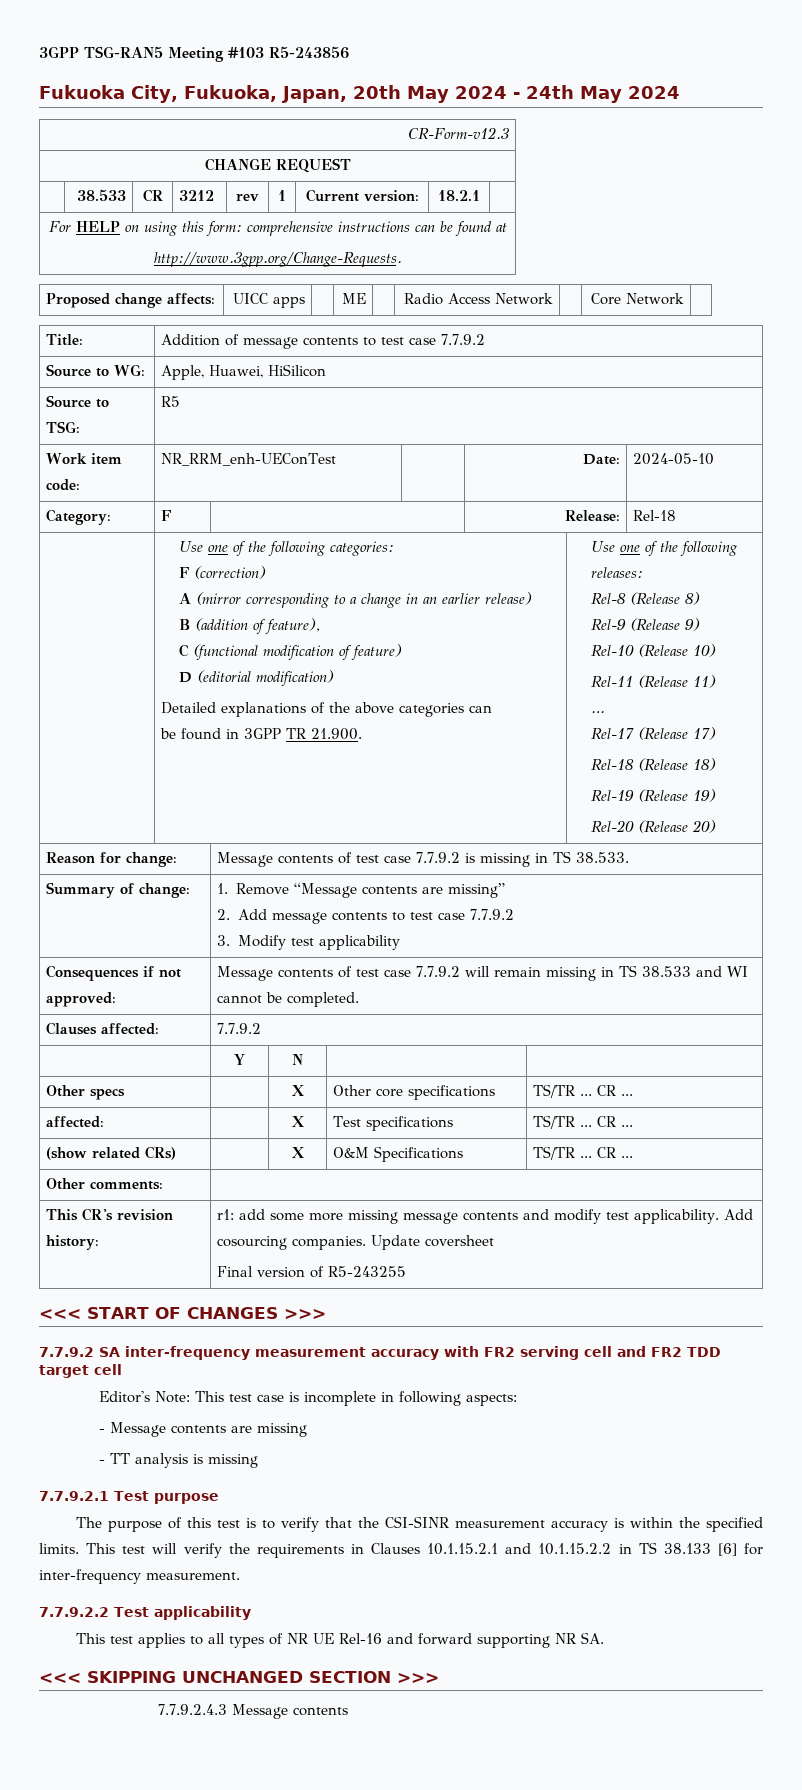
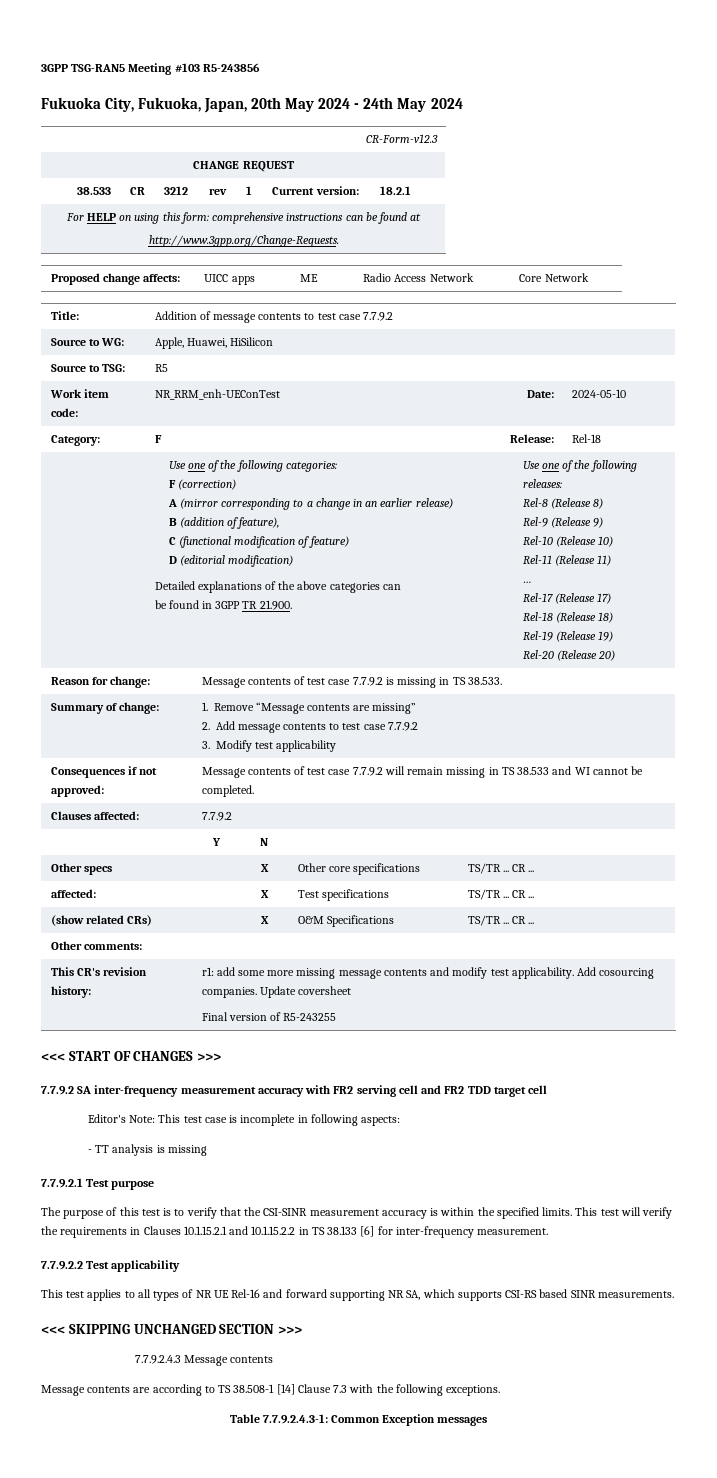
[98,1422,307,1437] // - Message contents are missing -> (401, 1121) none
[581,1632,605,1644] SA. -> [406,1289,674,1301] SA, which supports CSI-RS based SINR measurements.
(349, 1711) none -> [41,1384,501,1396] [229,1414,488,1426] // Message contents are according to TS 38.508-1 [14] Clause 7.3 with the following exceptions. // Table 7.7.9.2.4.3-1: Common Exception messages

